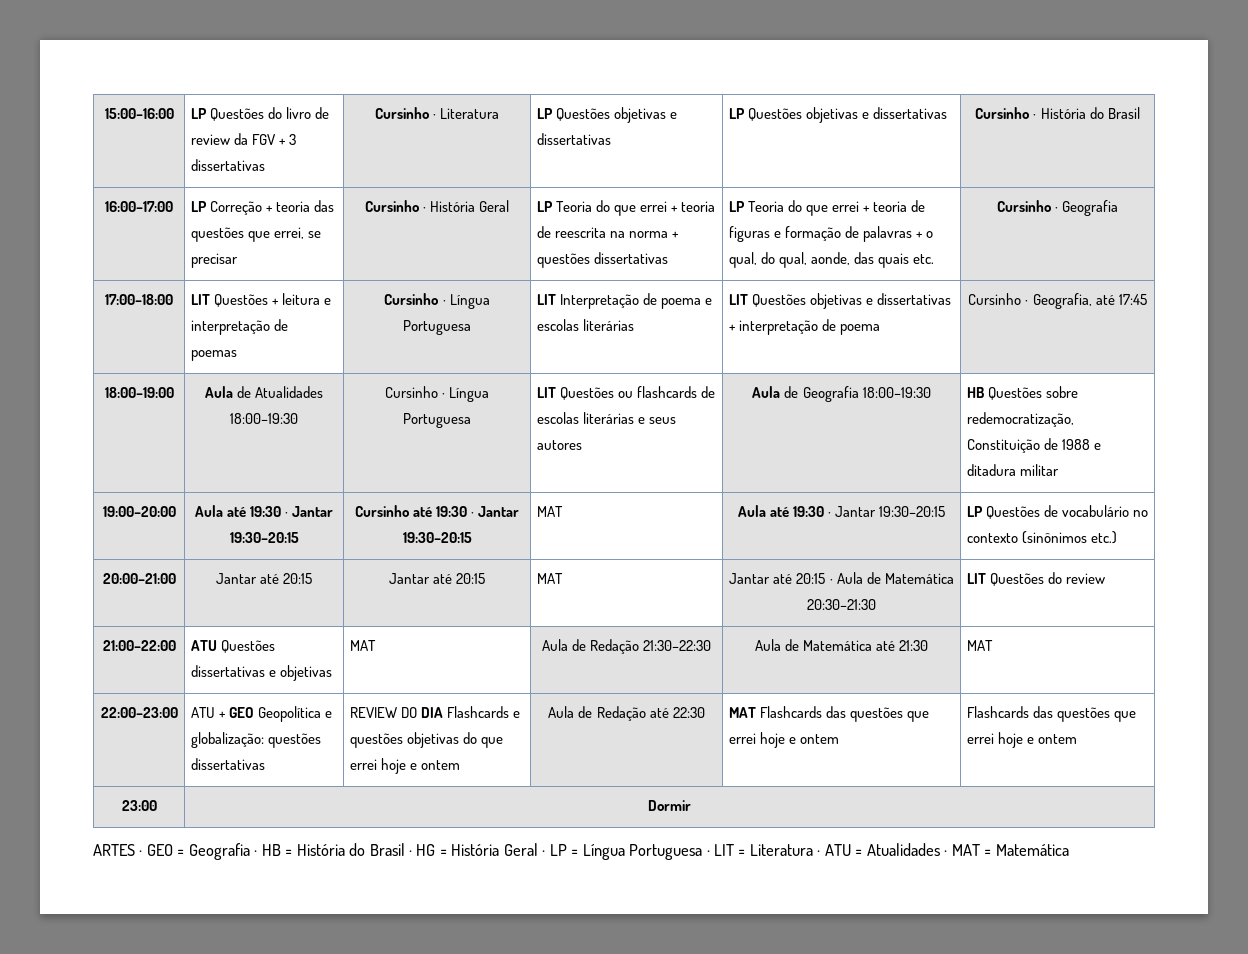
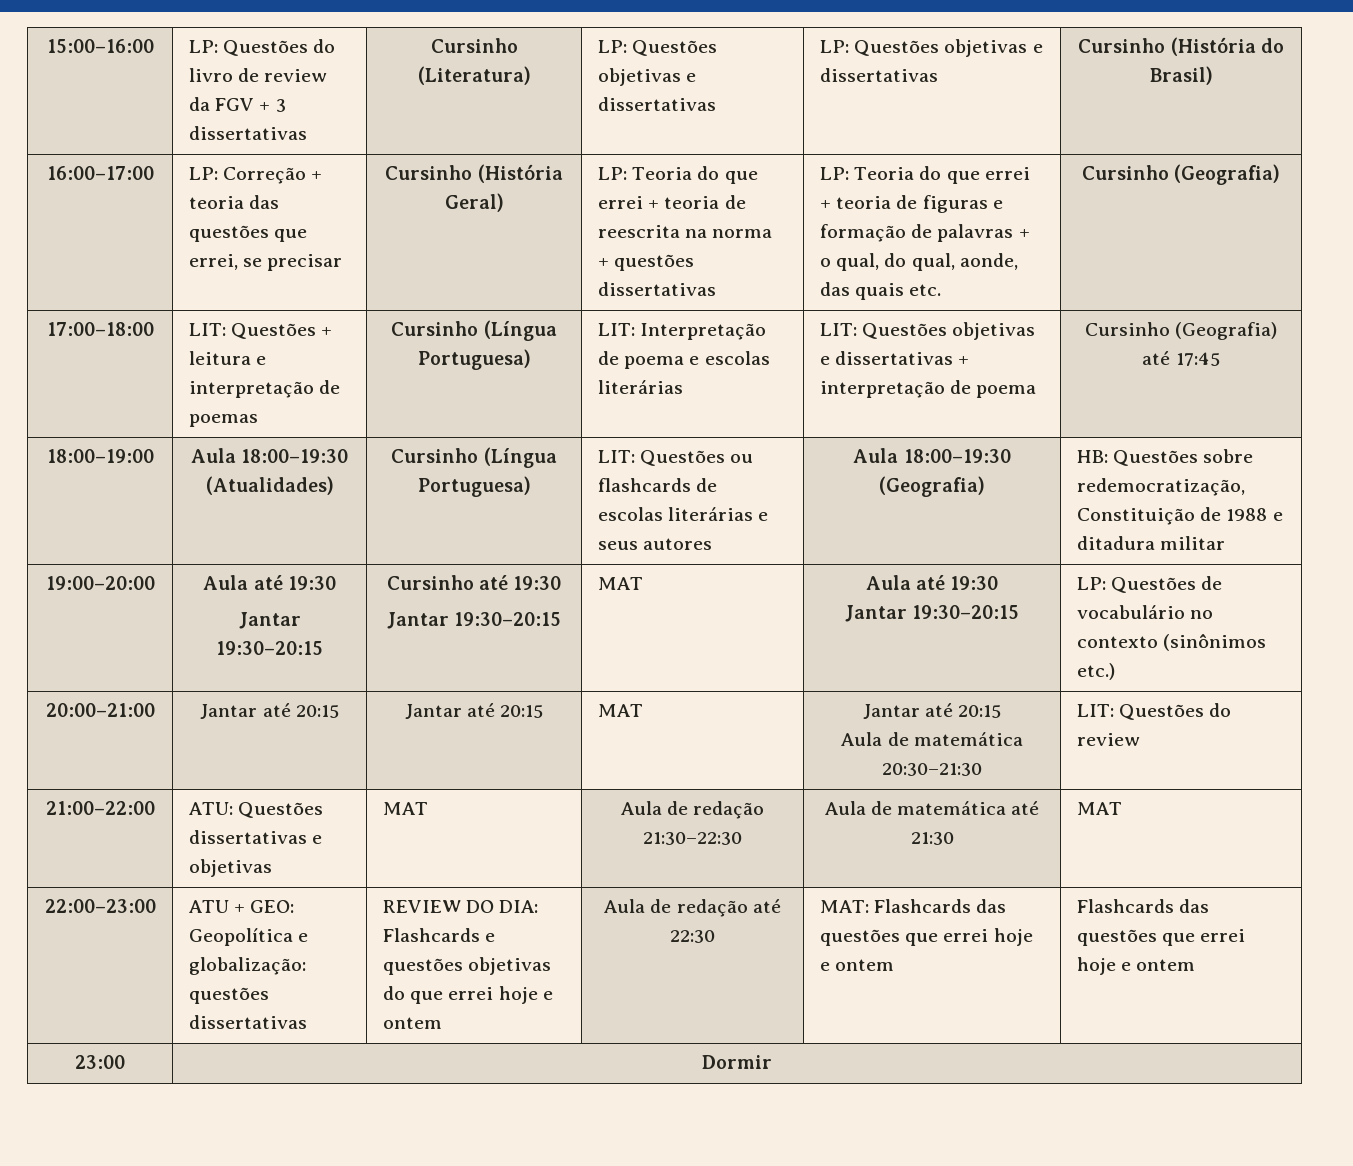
[190,108,207,119] LP -> [188,40,218,53] LP:
[433,108,500,119] [536,107,678,123] [536,133,611,145] [728,108,745,119] · Literatura | LP Questões objetivas e dissertativas | LP -> [417,66,531,85] [597,40,718,56] [597,68,697,86] [597,97,716,111] [819,40,849,53] (Literatura) | LP: Questões objetivas e dissertativas | LP:
[1033,107,1140,119] · História do Brasil -> [1170,37,1284,56] [1149,66,1213,85] (História do Brasil)
[190,201,207,212] LP -> [188,167,218,180] LP:
[422,200,510,212] [536,201,553,212] · História Geral | LP -> [477,164,563,183] [444,193,504,212] [597,167,627,180] (História Geral) | LP:
[728,201,745,212] LP -> [819,167,849,180] LP:
[1055,200,1119,216] · Geografia -> [1174,164,1281,185] (Geografia)
[190,294,210,305] LIT -> [188,323,226,336] LIT:
[442,294,490,309] [403,320,472,335] [536,294,556,305] · Língua Portuguesa | LIT -> [483,320,557,341] [417,349,531,370] [597,323,635,336] (Língua Portuguesa) | LIT:
[728,294,748,305] LIT -> [819,323,857,336] LIT:
[1025,293,1092,309] · Geografia, -> [1175,322,1278,340] (Geografia)
[237,386,324,398] [230,413,298,424] [384,386,490,402] [403,413,472,428] [536,387,556,398] de Atualidades 18:00–19:30 | Cursinho · Língua Portuguesa | LIT -> [241,449,349,463] [205,476,334,495] [391,447,557,468] [417,476,531,497] [597,450,635,463] 18:00–19:30 (Atualidades) | Cursinho (Língua Portuguesa) | LIT:
[784,386,931,402] [966,387,984,398] de Geografia 18:00–19:30 | HB -> [903,449,1011,463] [879,476,985,497] [1076,450,1108,463] 18:00–19:30 (Geografia) | HB:
[285,512,289,517] · -> (336, 583) //
[471,512,475,517] · -> (562, 583) //
[828,506,946,517] [966,506,983,517] · Jantar 19:30–20:15 | LP -> [844,605,1020,622] [1076,577,1106,590] // Jantar 19:30–20:15 | LP:
[829,572,954,584] · Aula de Matemática -> [841,732,1023,746] // Aula de matemática
[966,573,986,584] LIT -> [1076,704,1114,717] LIT:
[190,640,217,651] ATU -> [188,802,233,815] ATU:
[590,639,640,654] Redação -> [693,801,765,819] redação
[803,640,872,651] Matemática -> [897,801,1007,815] matemática
[228,707,254,718] GEO -> [250,900,295,913] GEO:
[420,707,443,718] DIA -> [499,900,539,913] DIA:
[596,706,646,721] Redação -> [676,899,748,917] redação
[728,707,756,718] MAT -> [819,900,869,913] MAT:
[93,843,1069,860] // ARTES · GEO = Geografia · HB = História do Brasil · HG = História Geral · LP = Língua Portuguesa · LIT = Literatura · ATU = Atualidades · MAT = Matemática -> (772, 1062) none

